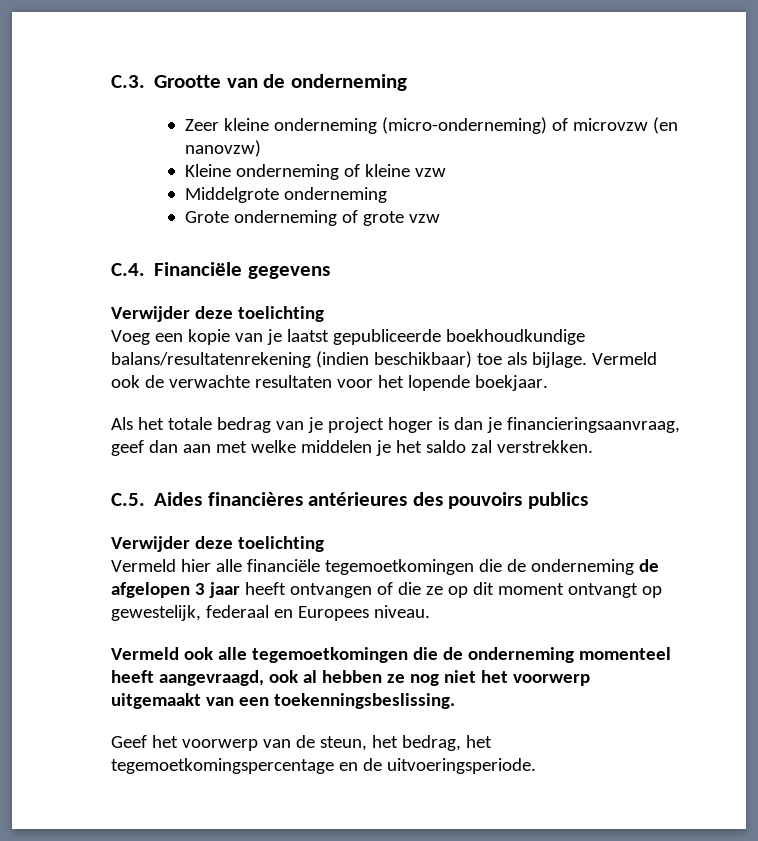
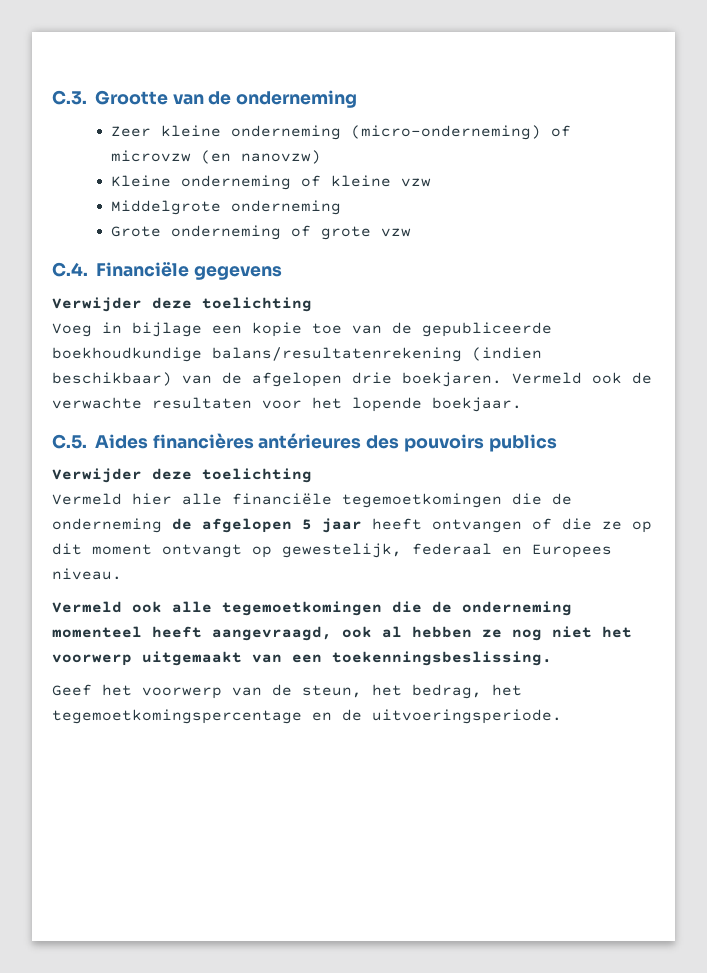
[154,329,329,345] een kopie van je laatst -> [102,322,412,337] in bijlage een kopie toe van de
[476,352,587,368] toe als bijlage. -> [182,372,502,387] van de afgelopen drie boekjaren.
[111,417,680,433] [111,440,593,456] // Als het totale bedrag van je project hoger is dan je financieringsaanvraag, geef dan aan met welke middelen je het saldo zal verstrekken. -> (522, 404) none
[194,583,205,595] 3 -> [302,519,312,530] 5

